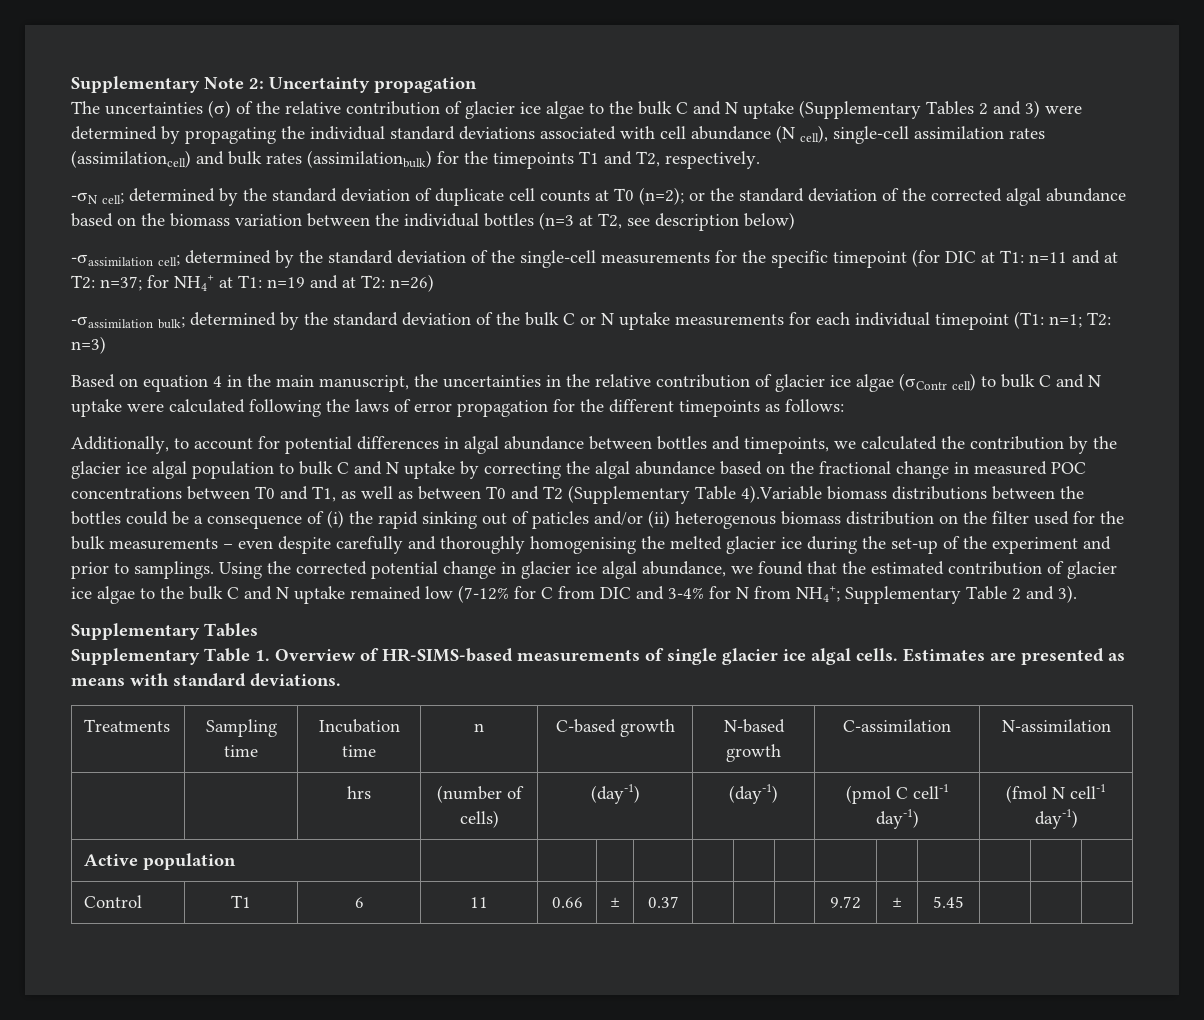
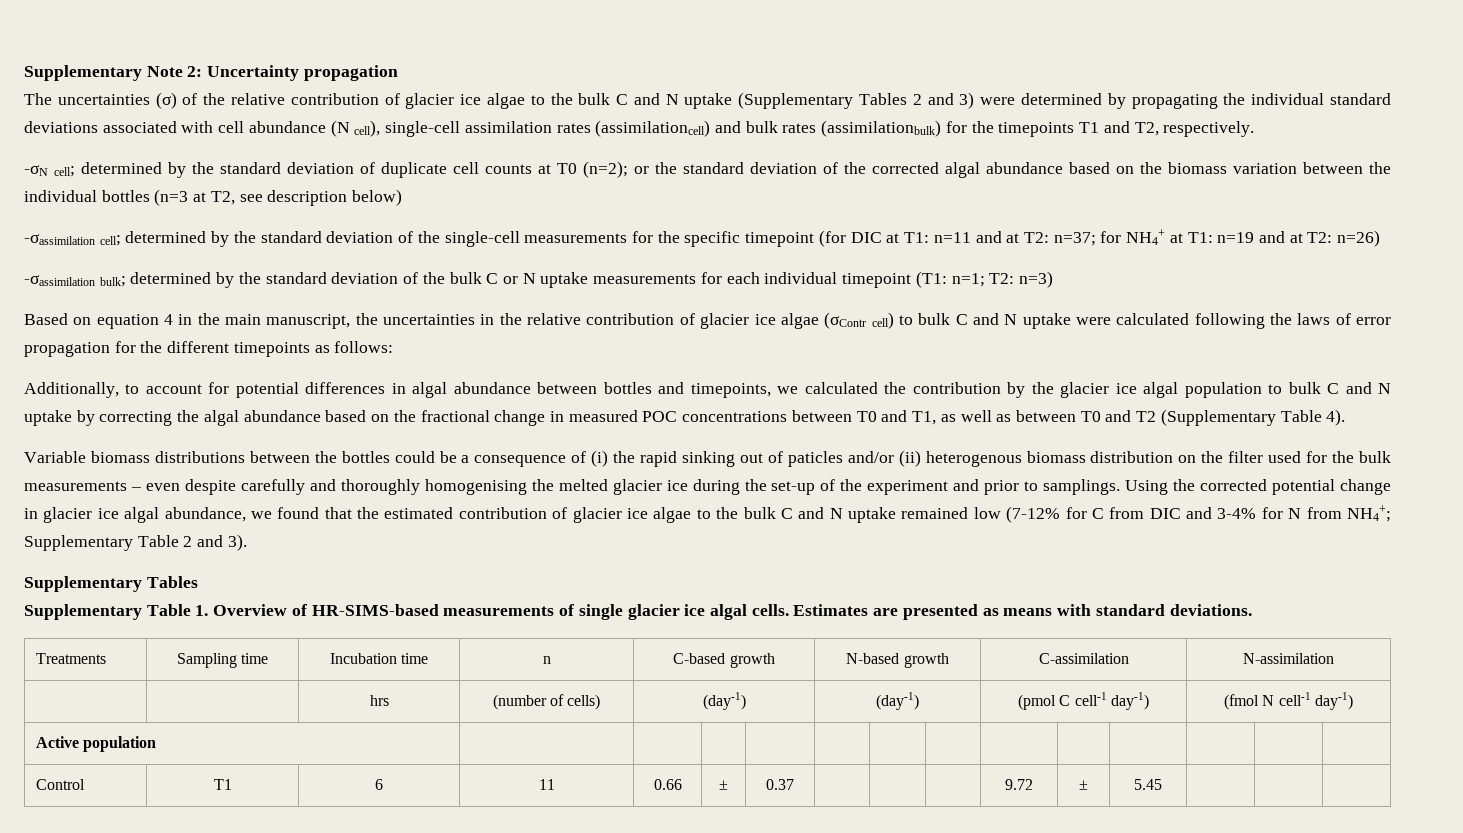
[741,485,822,503] 4).Variable -> [1326,409,1346,426] [24,451,86,463] 4). // Variable

